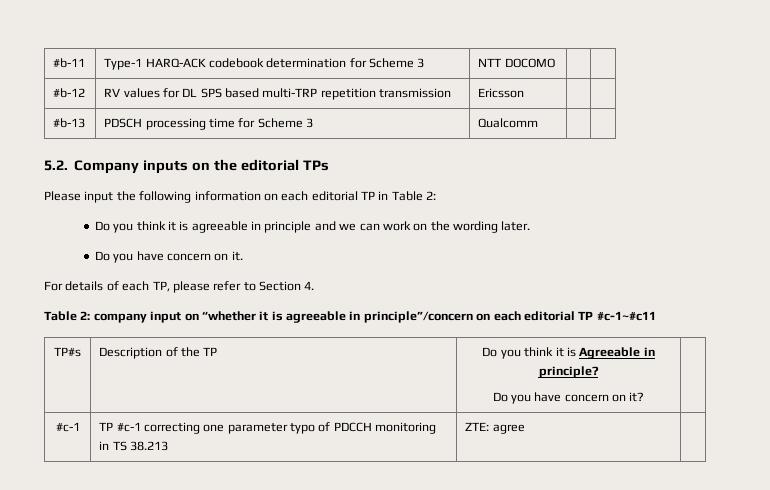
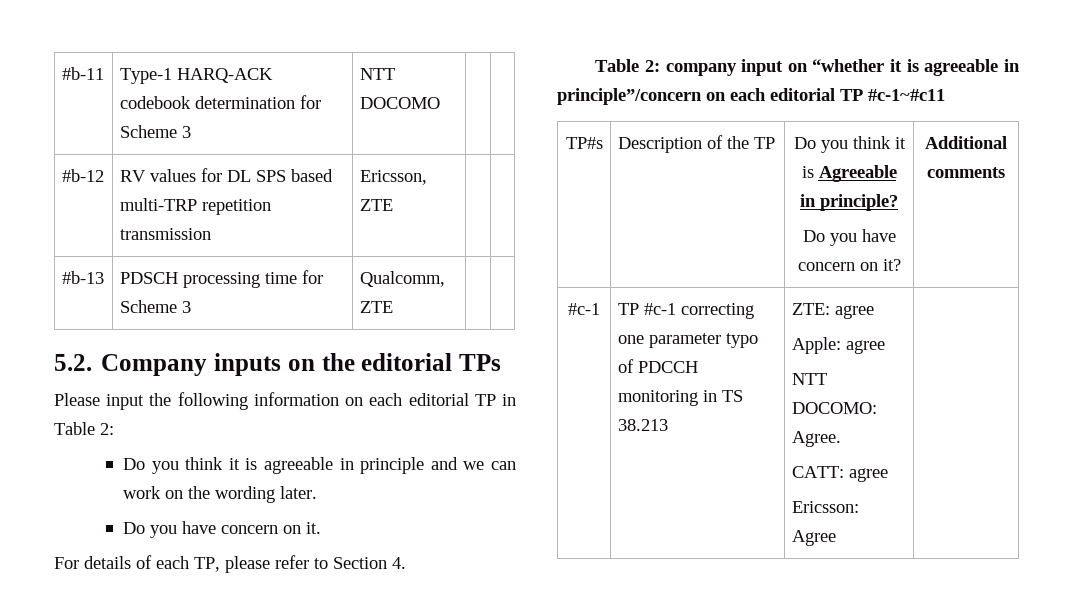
[478,88,525,98] Ericsson -> [359,170,427,185] [359,199,393,211] Ericsson, ZTE
[478,118,539,128] Qualcomm -> [359,271,445,287] [359,301,393,313] Qualcomm, ZTE
(645, 397) none -> [925,136,1007,149] [927,167,1005,178] Additional comments
(525, 429) none -> [791,337,885,354] [791,373,827,385] [791,402,877,414] [791,431,841,447] [791,466,888,482] [791,501,859,513] [791,530,836,546] // Apple: agree // NTT DOCOMO: Agree. // CATT: agree // Ericsson: Agree

